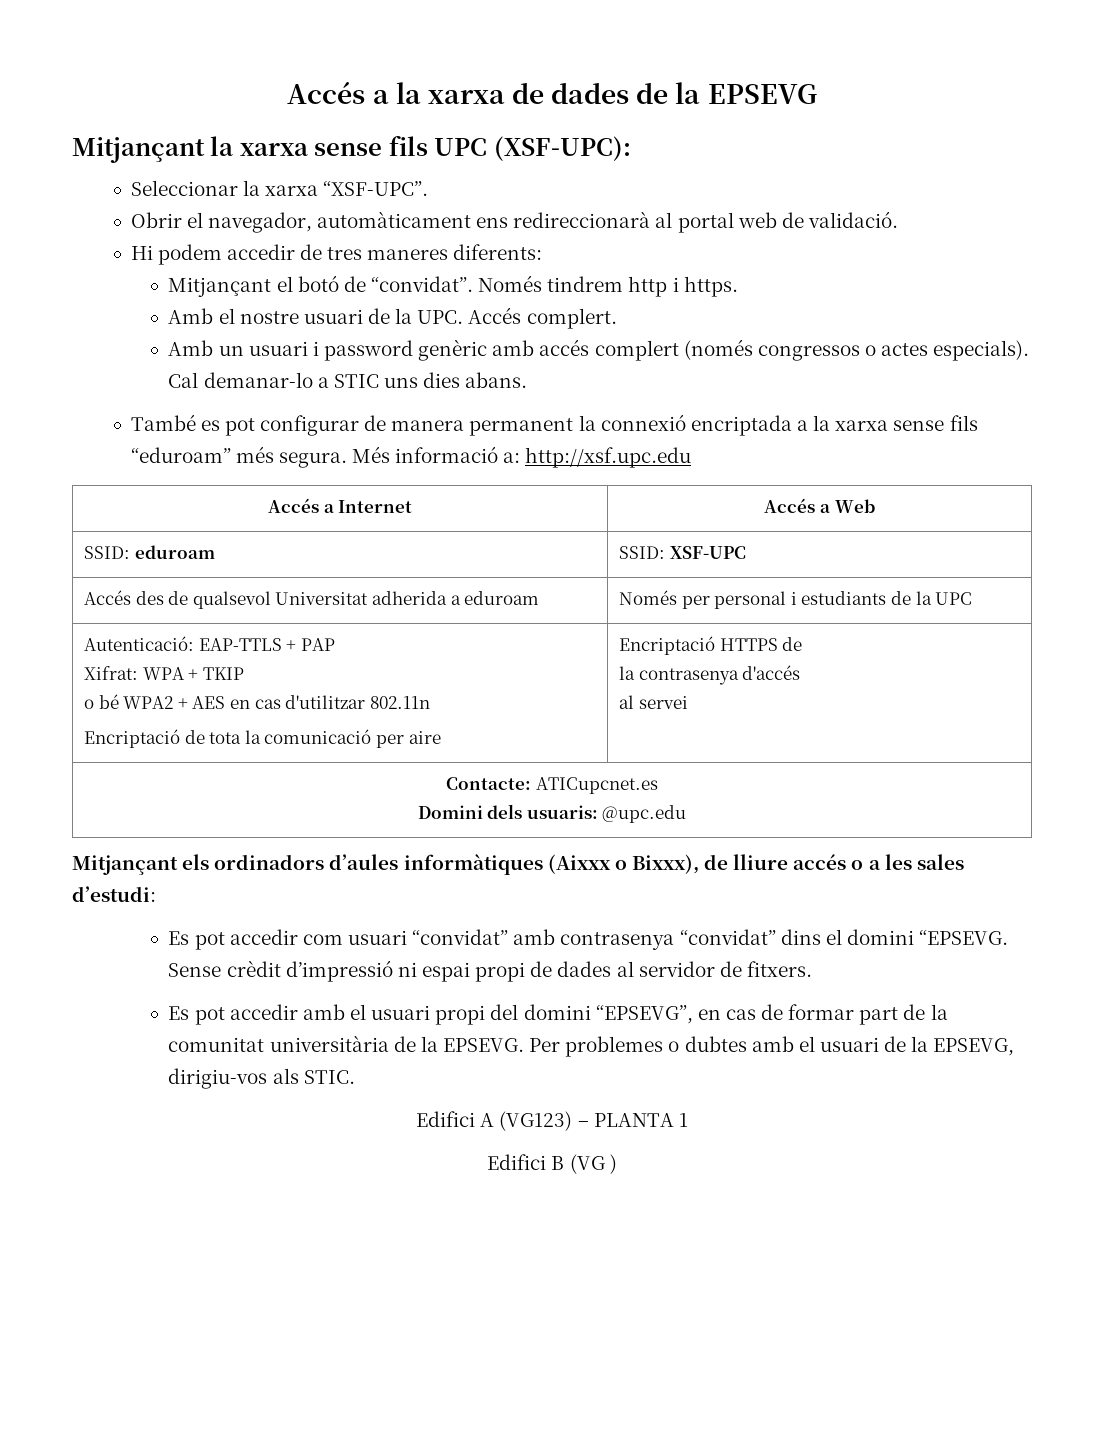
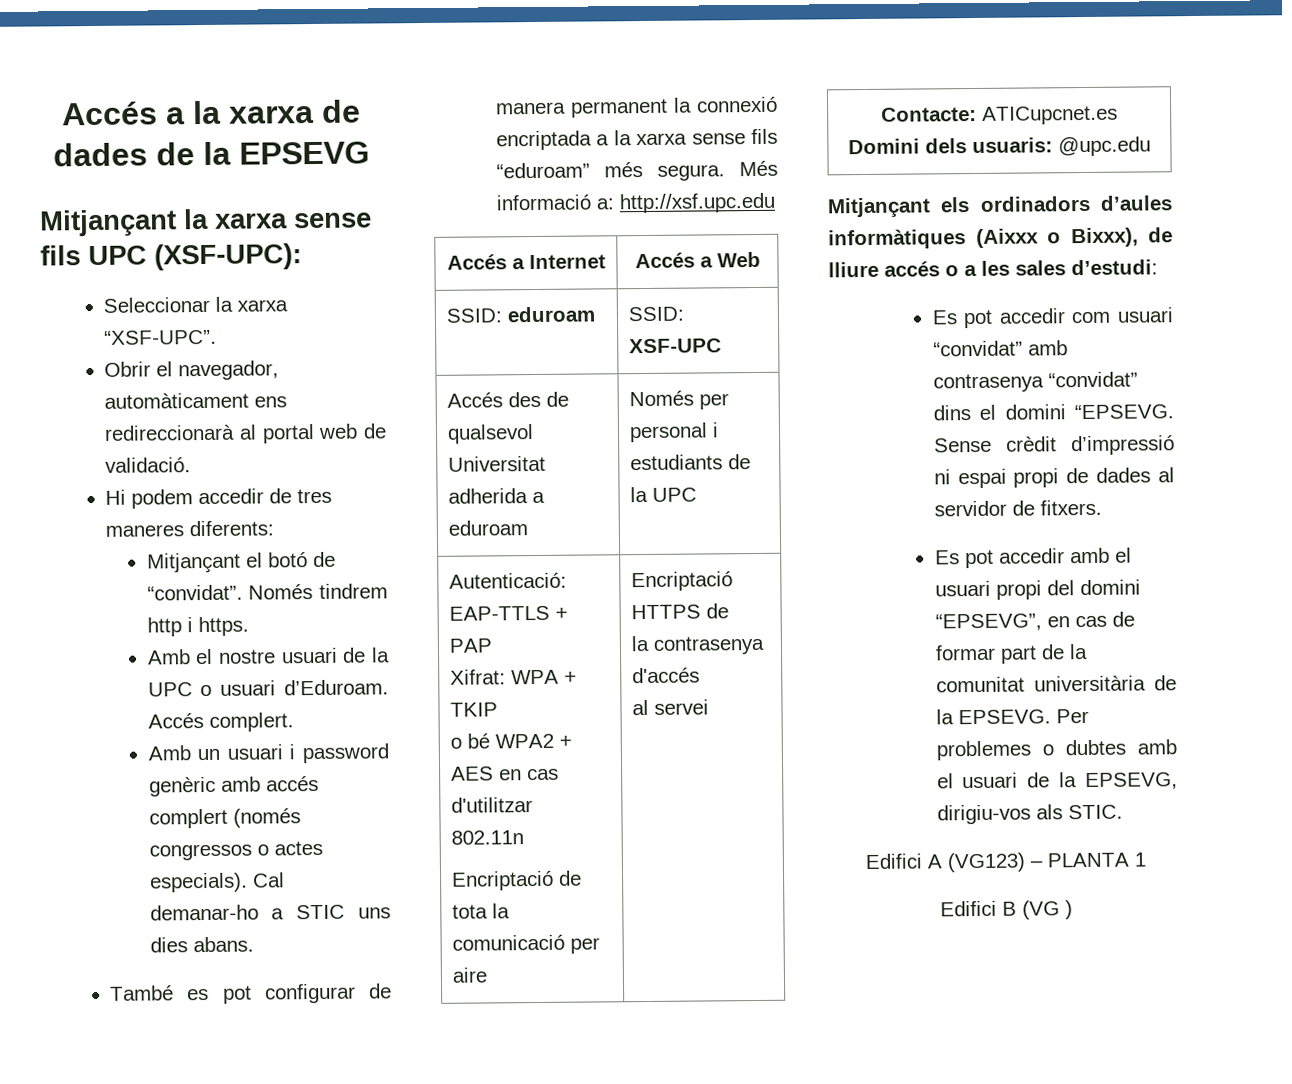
[417,310,464,324] UPC. -> [147,679,389,697] UPC o usuari d’Eduroam.
[203,372,313,388] demanar-lo -> [149,904,259,921] demanar-ho

